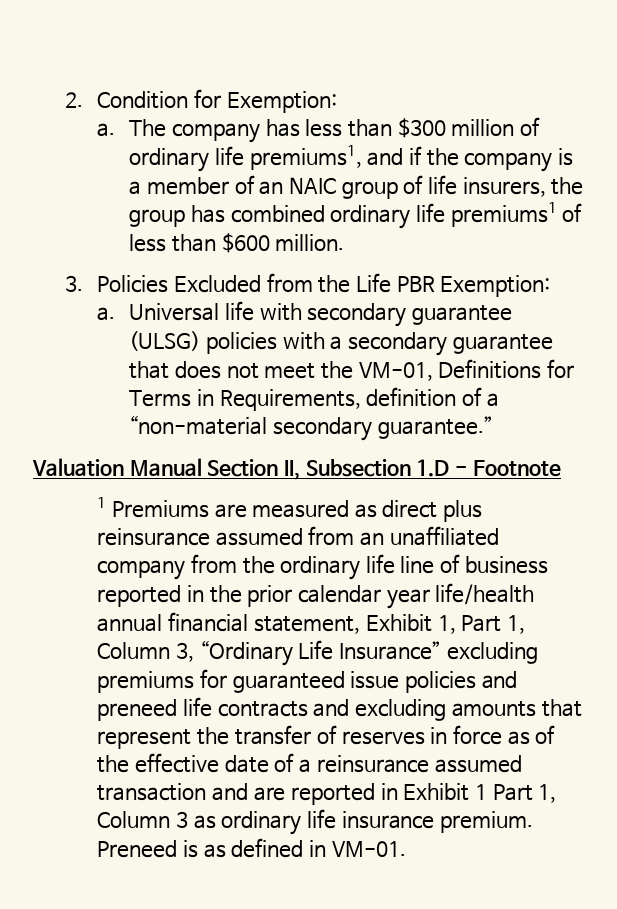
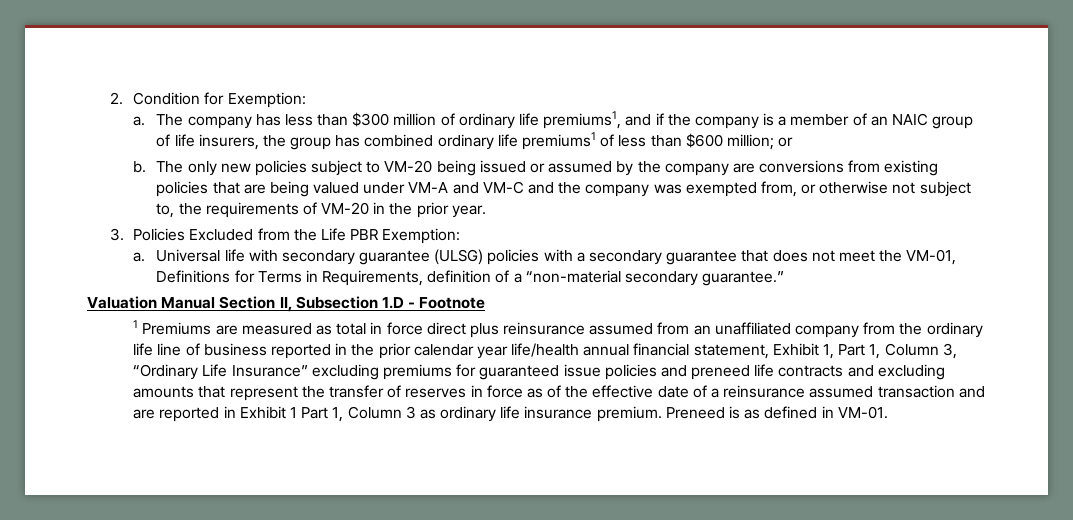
[275,234,345,251] million. -> [726,134,794,150] [133,160,939,176] [156,181,971,197] [156,202,486,218] million; or // b. The only new policies subject to VM-20 being issued or assumed by the company are conversions from existing policies that are being valued under VM-A and VM-C and the company was exempted from, or otherwise not subject to, the requirements of VM-20 in the prior year.
(377, 511) none -> [336,322,423,335] total in force

